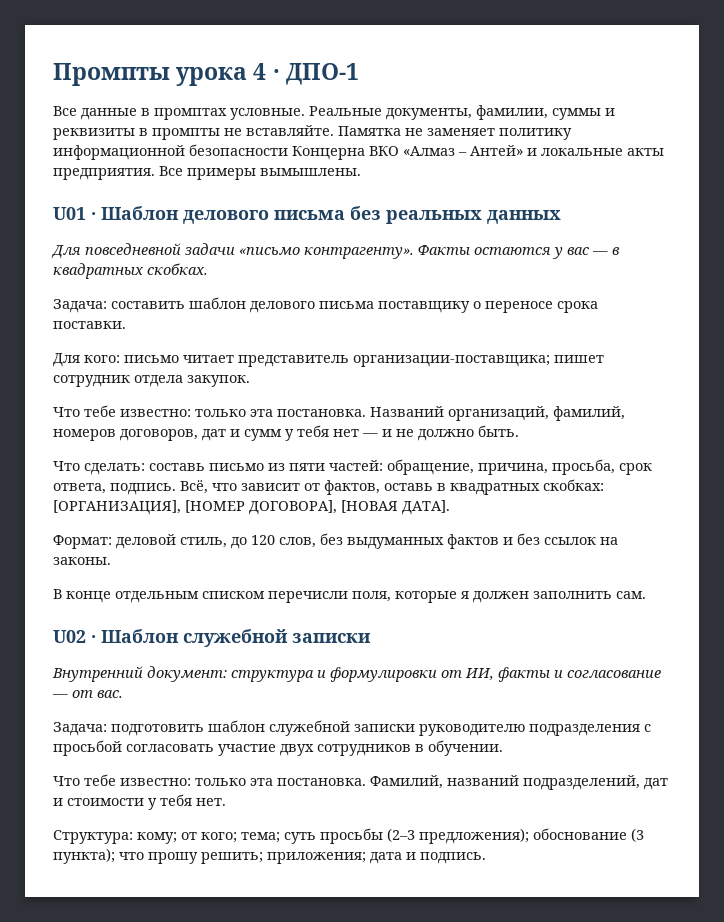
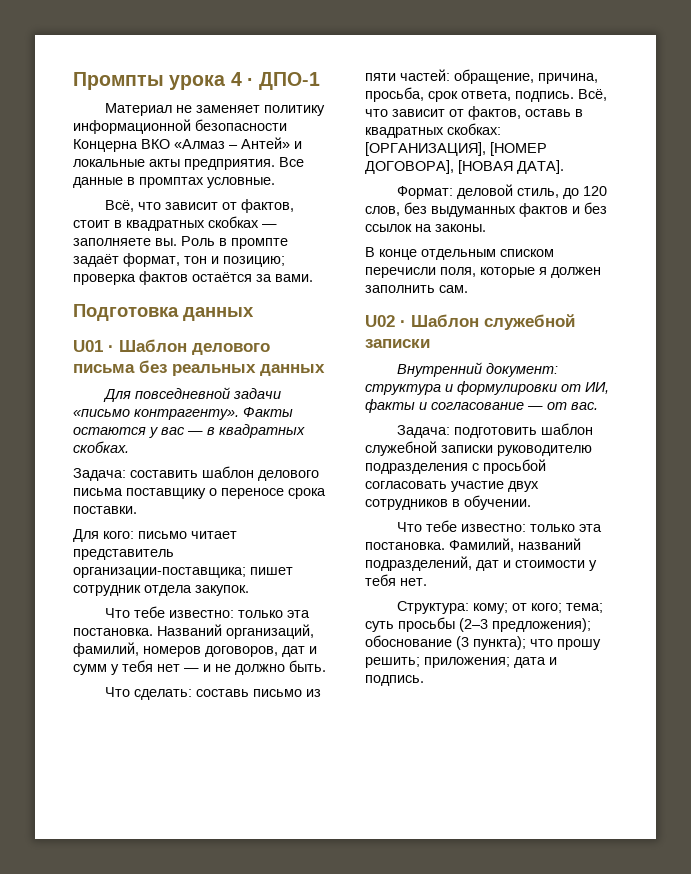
[53,105,615,120] [53,125,401,140] Все данные в промптах условные. Реальные документы, фамилии, суммы и реквизиты в промпты не вставляйте. Памятка -> [104,103,172,116] Материал
[187,168,361,180] примеры вымышлены. -> [73,177,275,188] [104,199,294,213] [73,216,277,231] [73,236,288,249] [73,253,285,267] [73,271,313,285] [73,304,254,321] данные в промптах условные. // Всё, что зависит от фактов, стоит в квадратных скобках — заполняете вы. Роль в промпте задаёт формат, тон и позицию; проверка фактов остаётся за вами. // Подготовка данных

